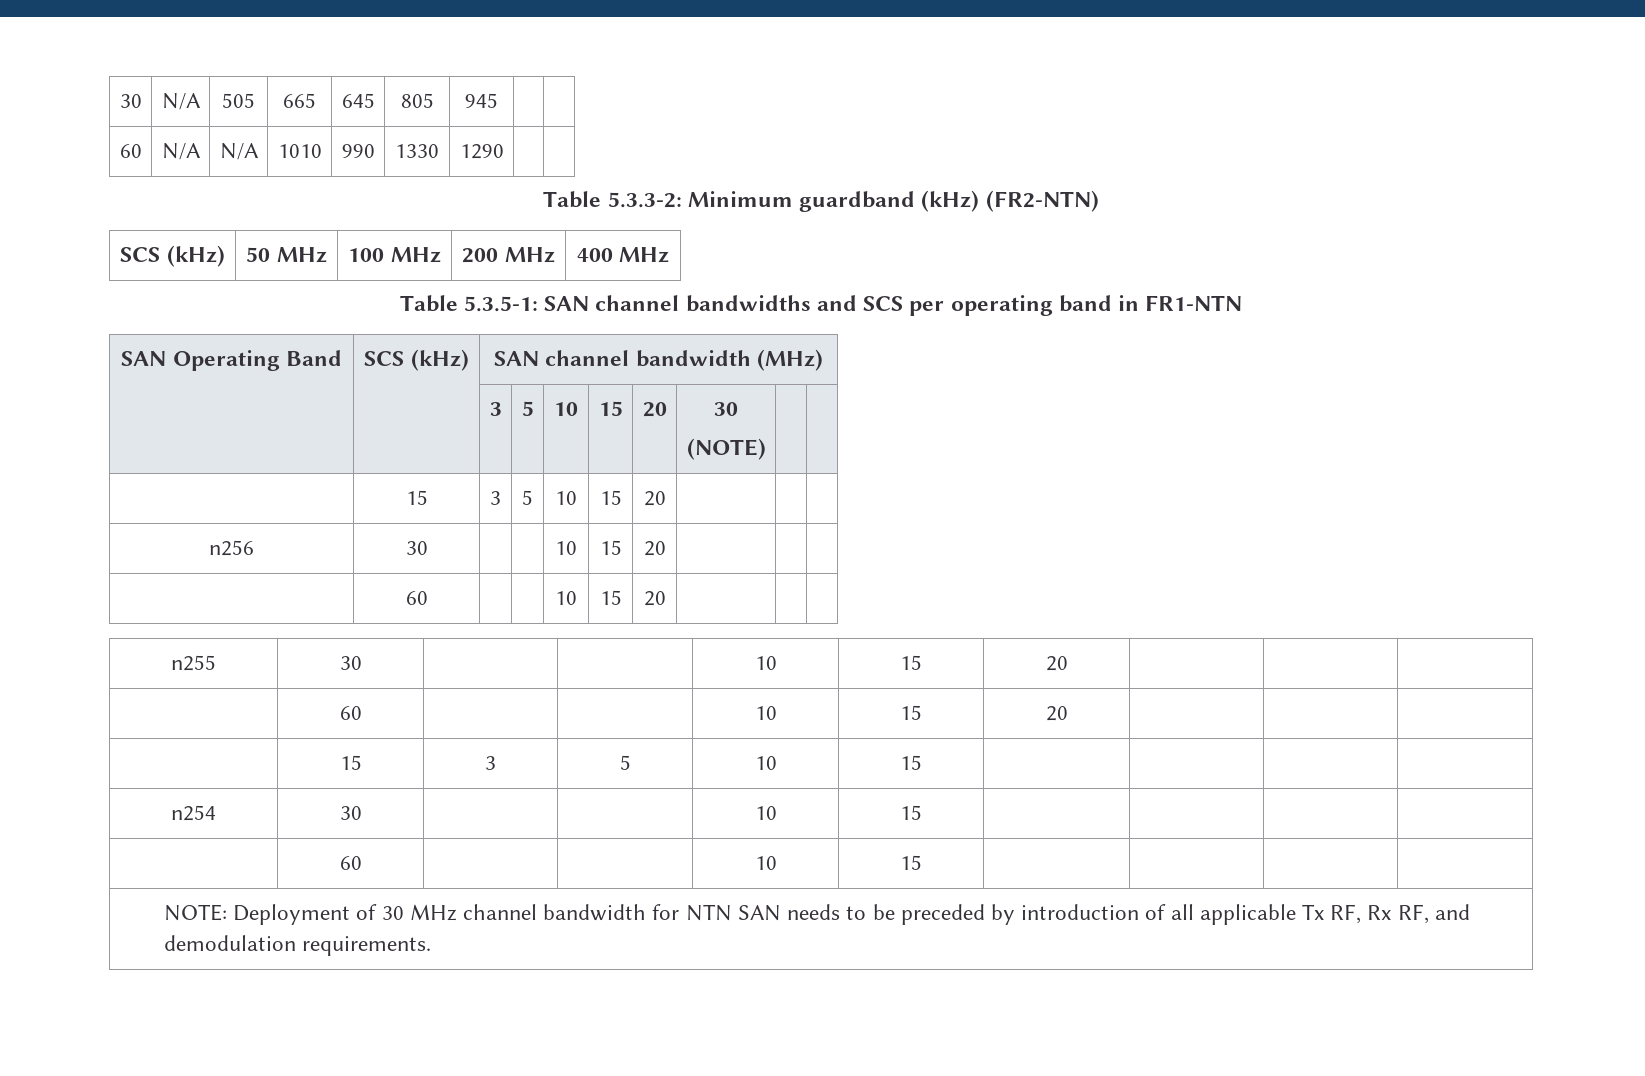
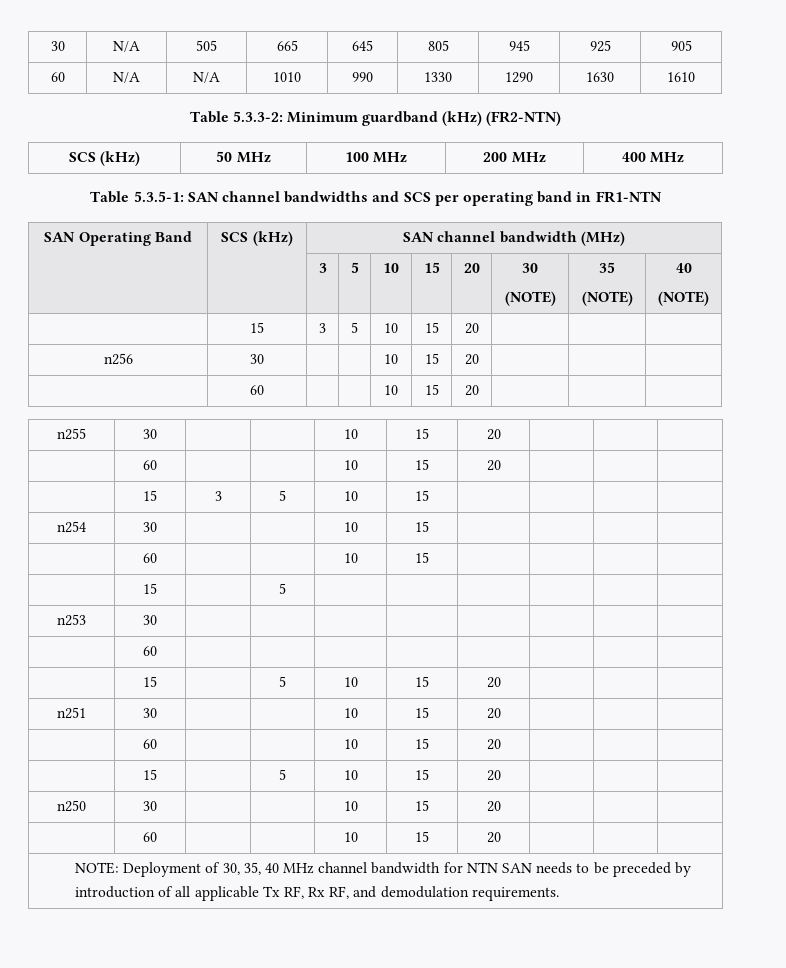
(498, 100) | -> [589,40,611,52] [670,40,692,51] 925 | 905
(504, 151) | -> [586,72,614,82] [667,72,695,82] 1630 | 1610
(766, 449) | -> [599,262,615,273] [581,291,633,306] [675,263,692,273] [658,291,709,306] 35 // (NOTE) | 40 // (NOTE)
(922, 862) none -> [143,583,157,594] [279,583,286,594] [57,614,86,626] [143,615,157,625] [143,646,157,656] [143,676,157,687] [279,676,286,687] [343,677,358,687] [415,676,429,687] [486,677,501,688] [57,707,86,719] [143,708,157,718] [343,708,358,718] [415,707,429,718] [486,708,501,719] [143,739,157,749] [343,739,358,749] [415,738,429,749] [486,739,501,750] [143,769,157,780] [279,769,286,780] [343,770,358,780] [415,769,429,780] [486,770,501,781] [57,800,86,812] [143,801,157,811] [343,801,358,811] [415,800,429,811] [486,801,501,812] [143,832,157,842] [343,832,358,842] [415,831,429,842] [486,832,501,843] // | 15 | | 5 | | | | | | // n253 | 30 | | | | | | | | // | 60 | | | | | | | | // | 15 | | 5 | 10 | 15 | 20 | | | // n251 | 30 | | | 10 | 15 | 20 | | | // | 60 | | | 10 | 15 | 20 | | | // | 15 | | 5 | 10 | 15 | 20 | | | // n250 | 30 | | | 10 | 15 | 20 | | | // | 60 | | | 10 | 15 | 20 | | |
[381,906,404,920] 30 -> [222,862,279,875] 30, 35, 40

